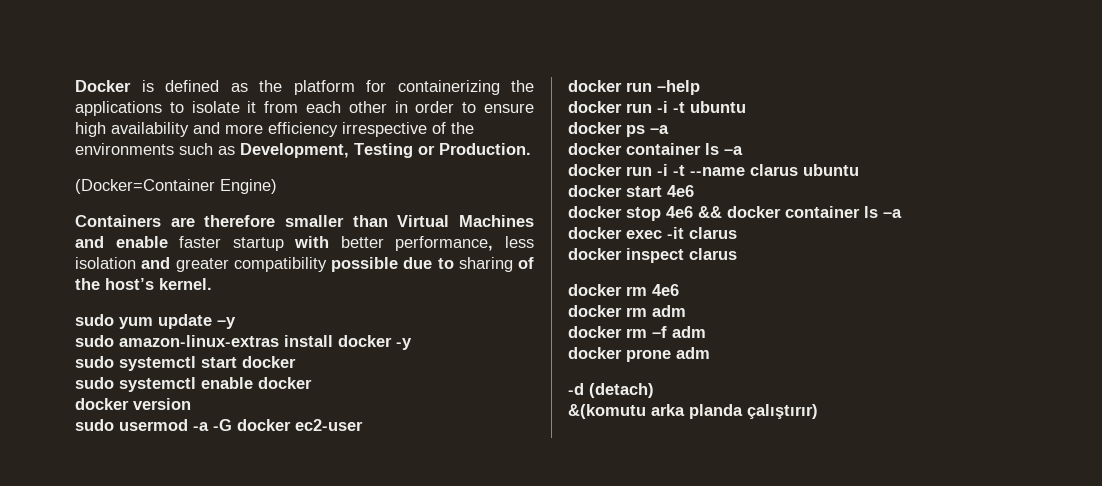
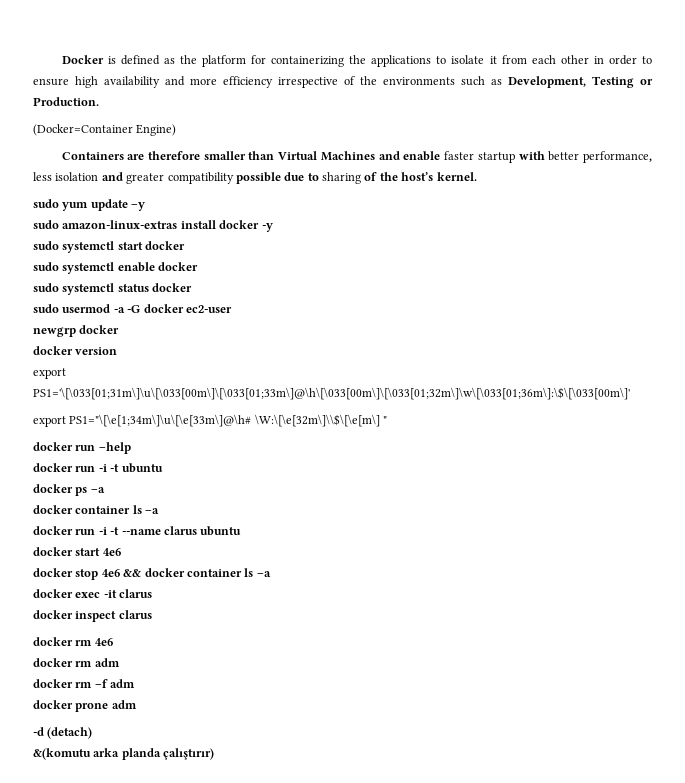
[75,398,191,410] docker version -> [33,283,193,295] sudo systemctl status docker
(363, 425) none -> [33,325,120,337] [33,346,118,355] [33,368,66,379] [33,387,630,400] [33,414,388,427] // newgrp docker // docker version // export PS1='\[\033[01;31m\]\u\[\033[00m\]\[\033[01;33m\]@\h\[\033[00m\]\[\033[01;32m\]\w\[\033[01;36m\]:\$\[\033[00m\]' // export PS1="\[\e[1;34m\]\u\[\e[33m\]@\h# \W:\[\e[32m\]\\$\[\e[m\] "

